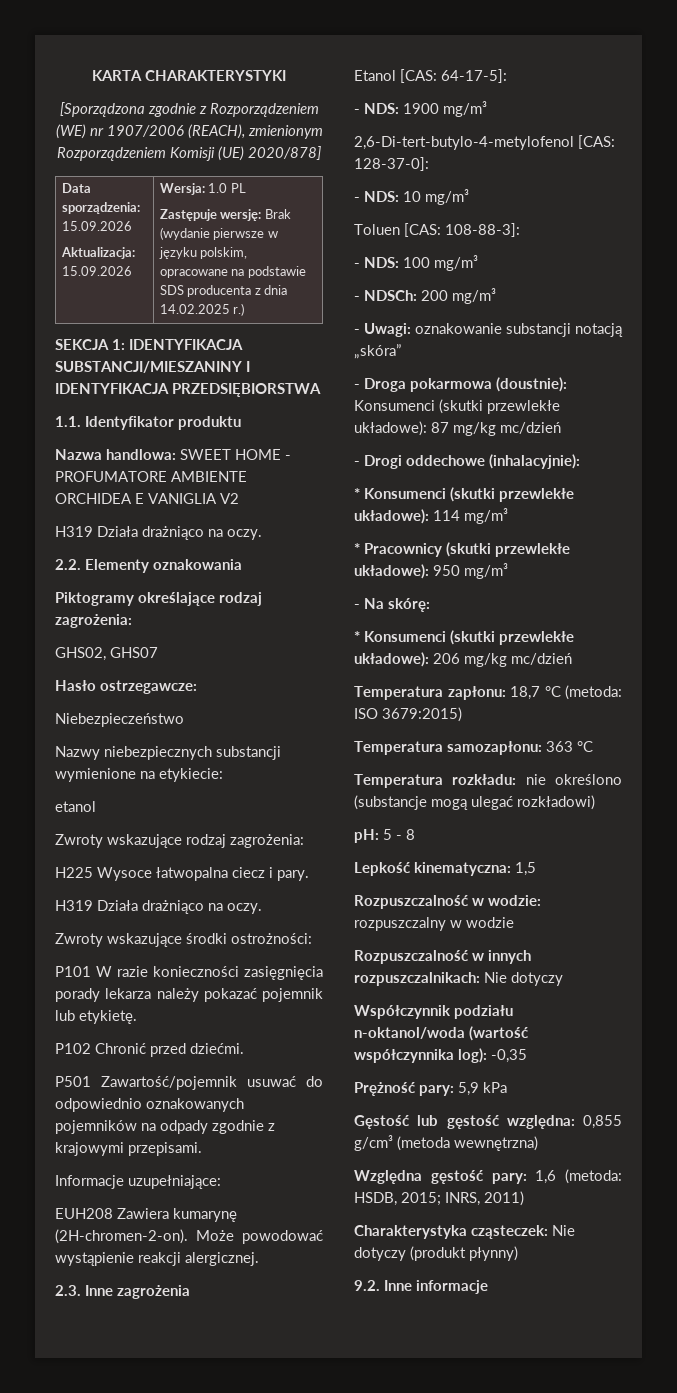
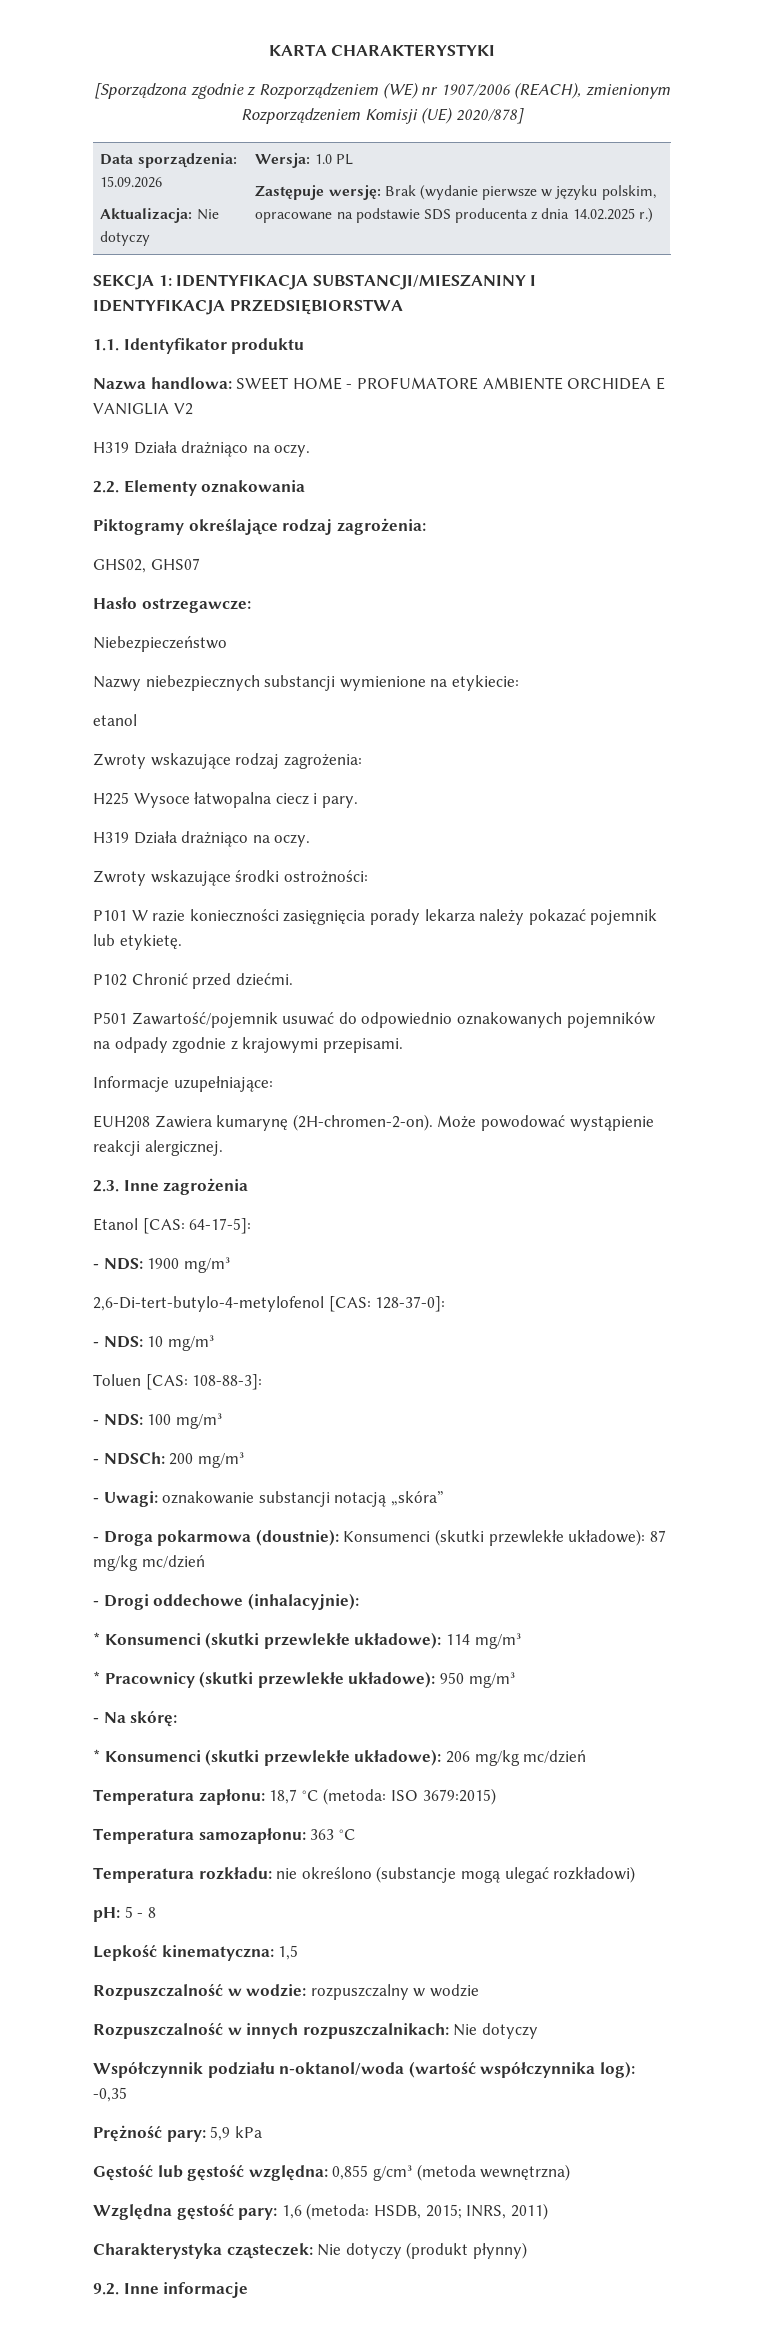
[61,266,132,276] 15.09.2026 -> [196,209,219,220] [100,231,151,246] Nie dotyczy

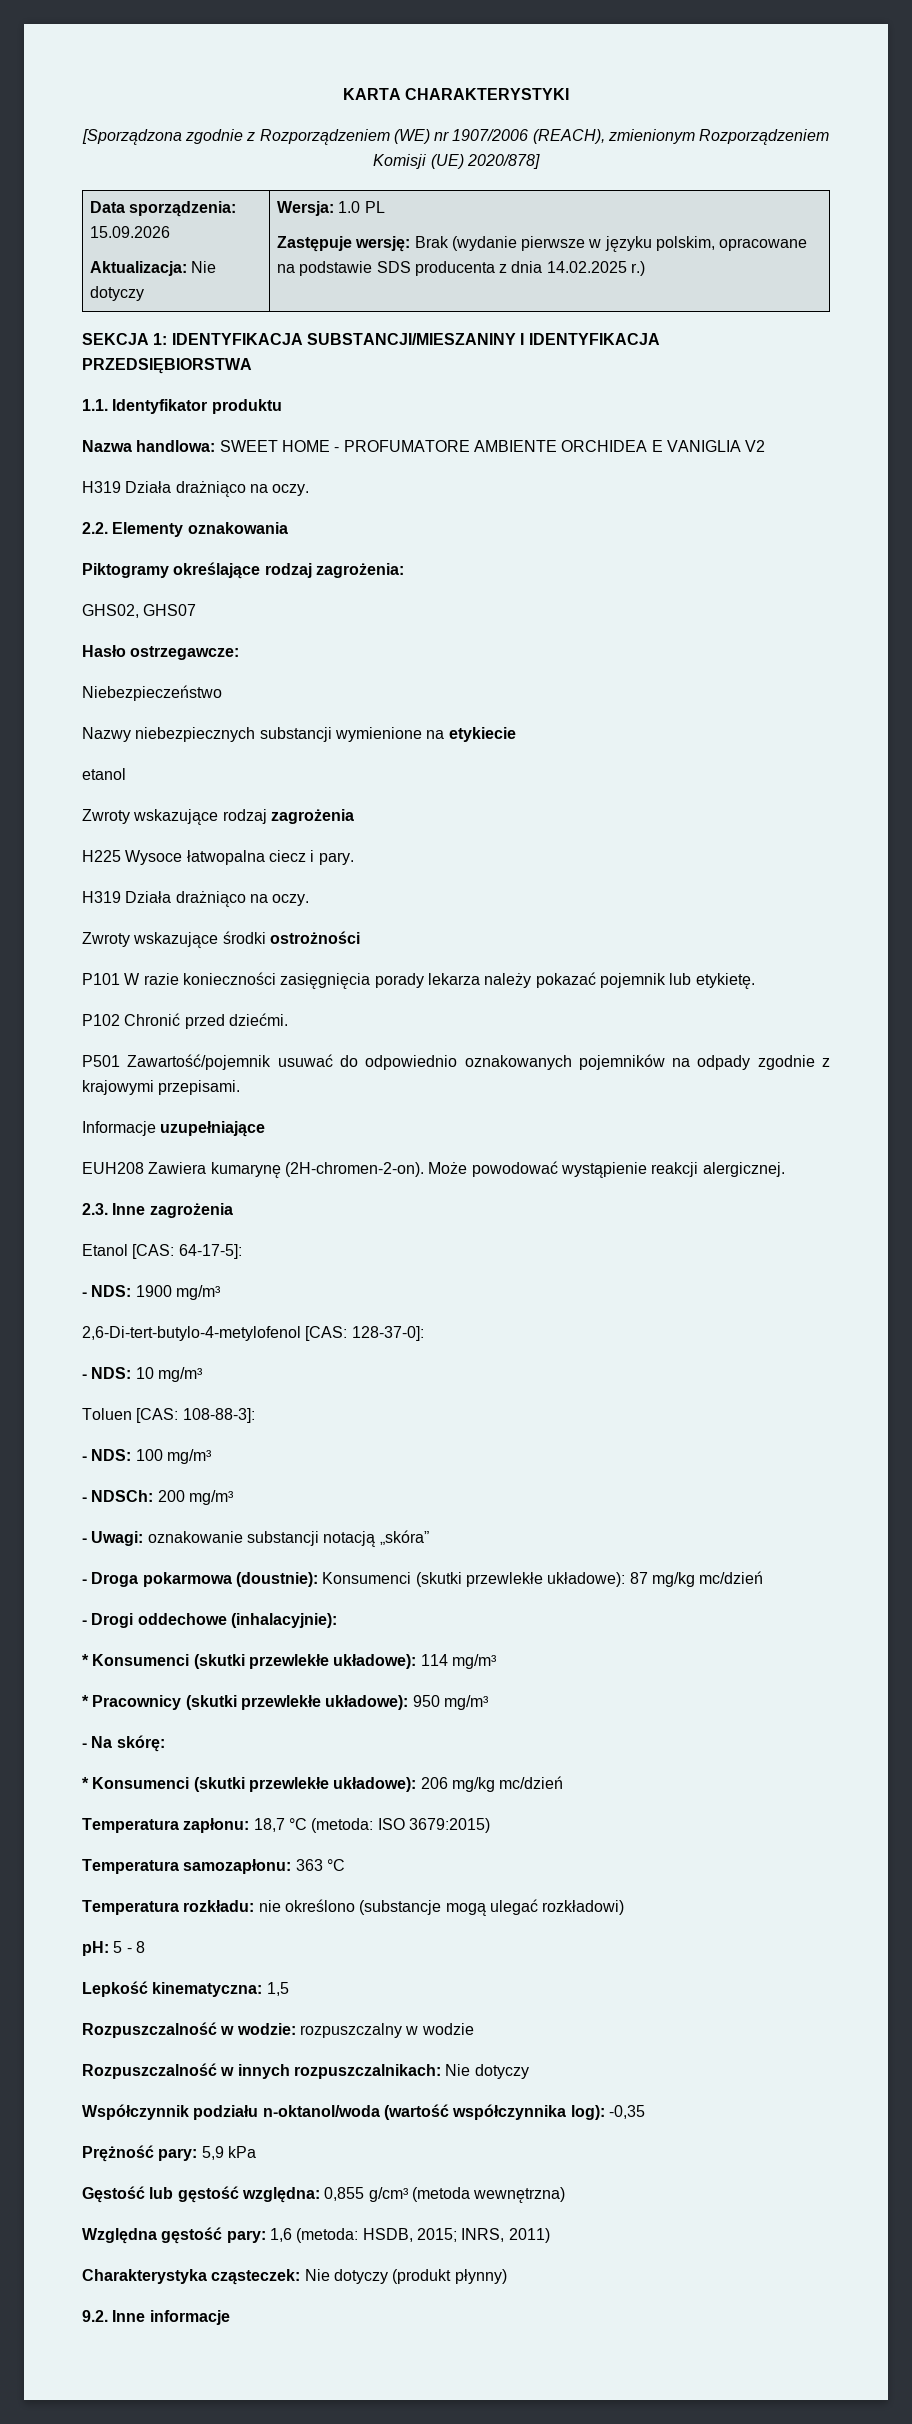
[451,675,519,691] etykiecie: -> [448,727,516,742] etykiecie
[283,754,362,769] zagrożenia: -> [270,809,354,824] zagrożenia
[283,870,368,883] ostrożności: -> [269,931,360,944] ostrożności
[173,1076,273,1092] uzupełniające: -> [160,1121,266,1137] uzupełniające

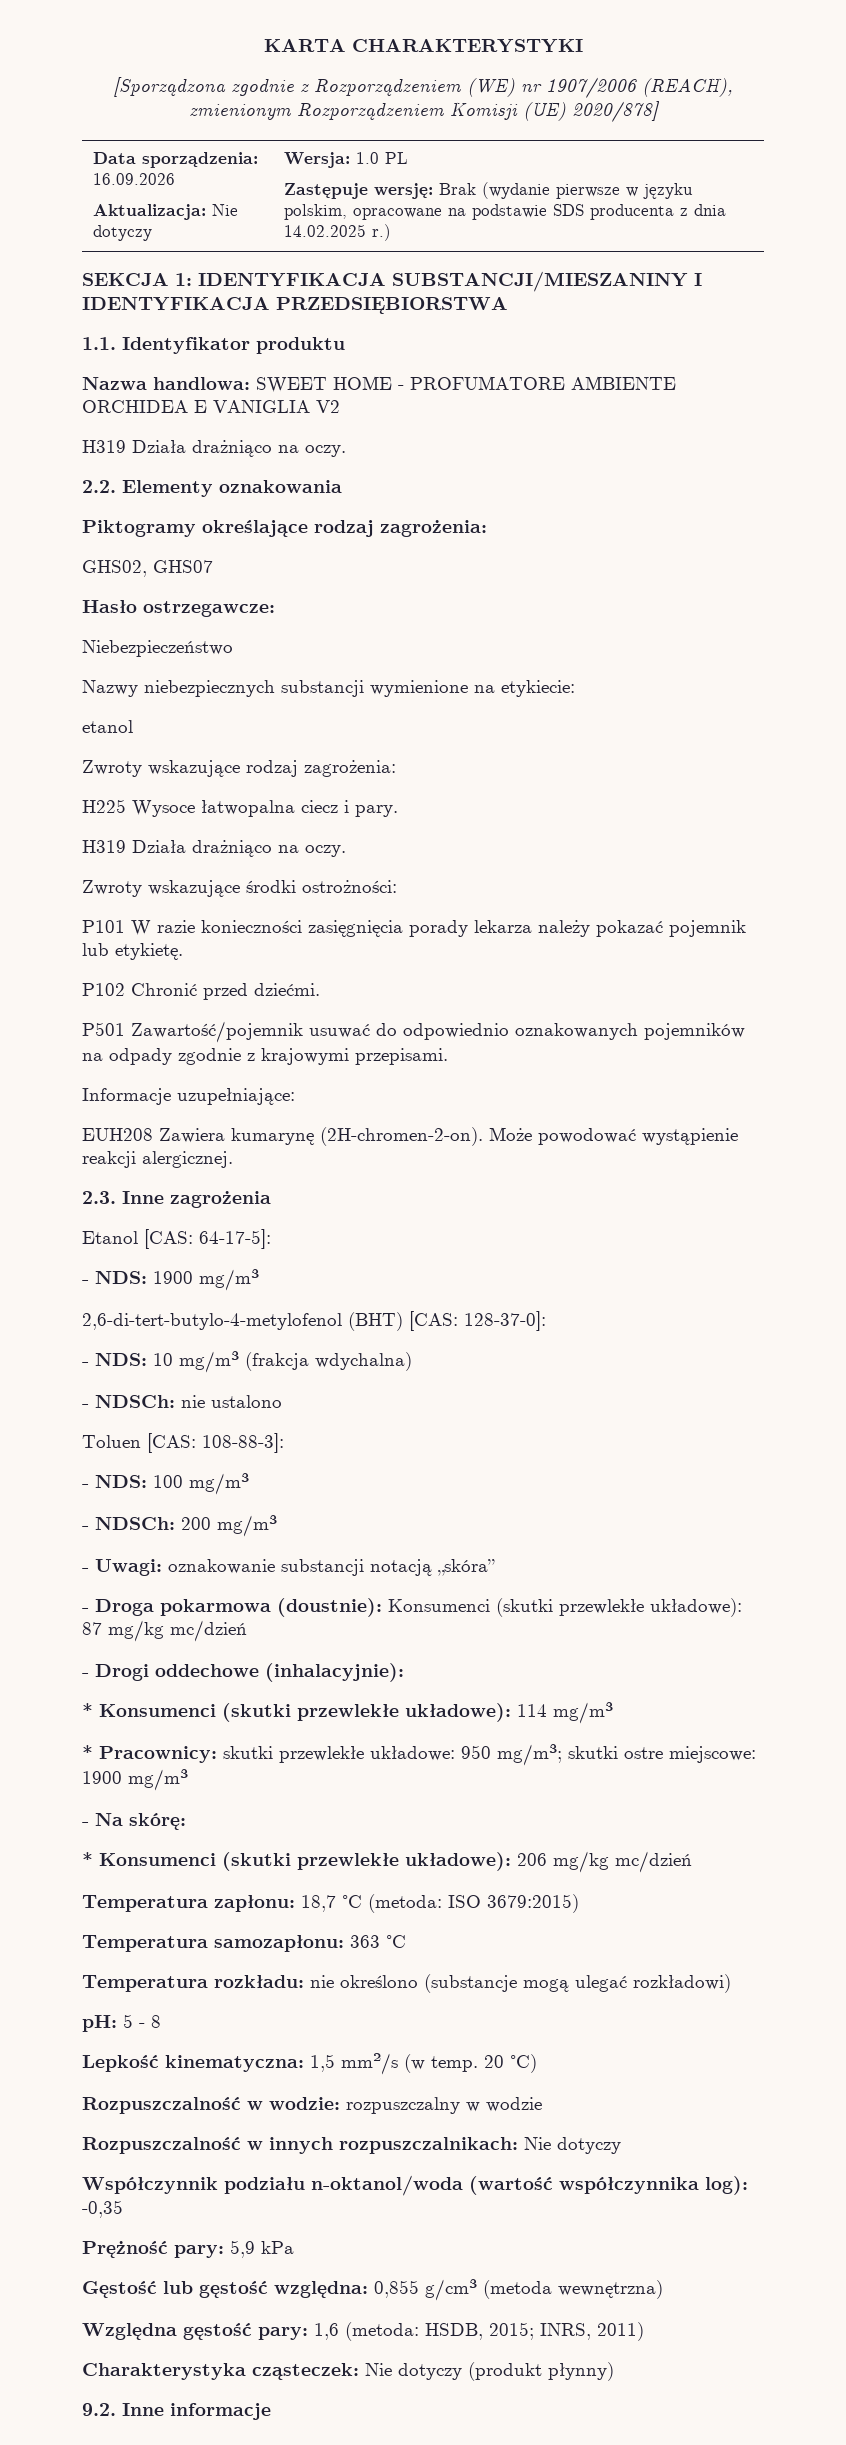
[89,226,170,238] 15.09.2026 -> [93,173,176,185] 16.09.2026
[448,727,516,742] etykiecie -> [501,680,575,697] etykiecie:
[270,809,354,824] zagrożenia -> [304,760,396,777] zagrożenia:
[269,931,360,944] ostrożności -> [302,880,397,893] ostrożności:
[160,1121,266,1137] uzupełniające -> [177,1088,295,1105] uzupełniające:
[82,1326,301,1341] 2,6-Di-tert-butylo-4-metylofenol -> [82,1312,403,1331] 2,6-di-tert-butylo-4-metylofenol (BHT)
(203, 1374) none -> [245,1352,412,1371] [82,1395,282,1408] (frakcja wdychalna) // - NDSCh: nie ustalono
[92,1695,440,1710] Pracownicy (skutki przewlekłe układowe): 950 -> [99,1744,756,1766] [82,1771,122,1784] Pracownicy: skutki przewlekłe układowe: 950 mg/m³; skutki ostre miejscowe: 1900
(289, 1989) none -> [341,2053,537,2075] mm²/s (w temp. 20 °C)

